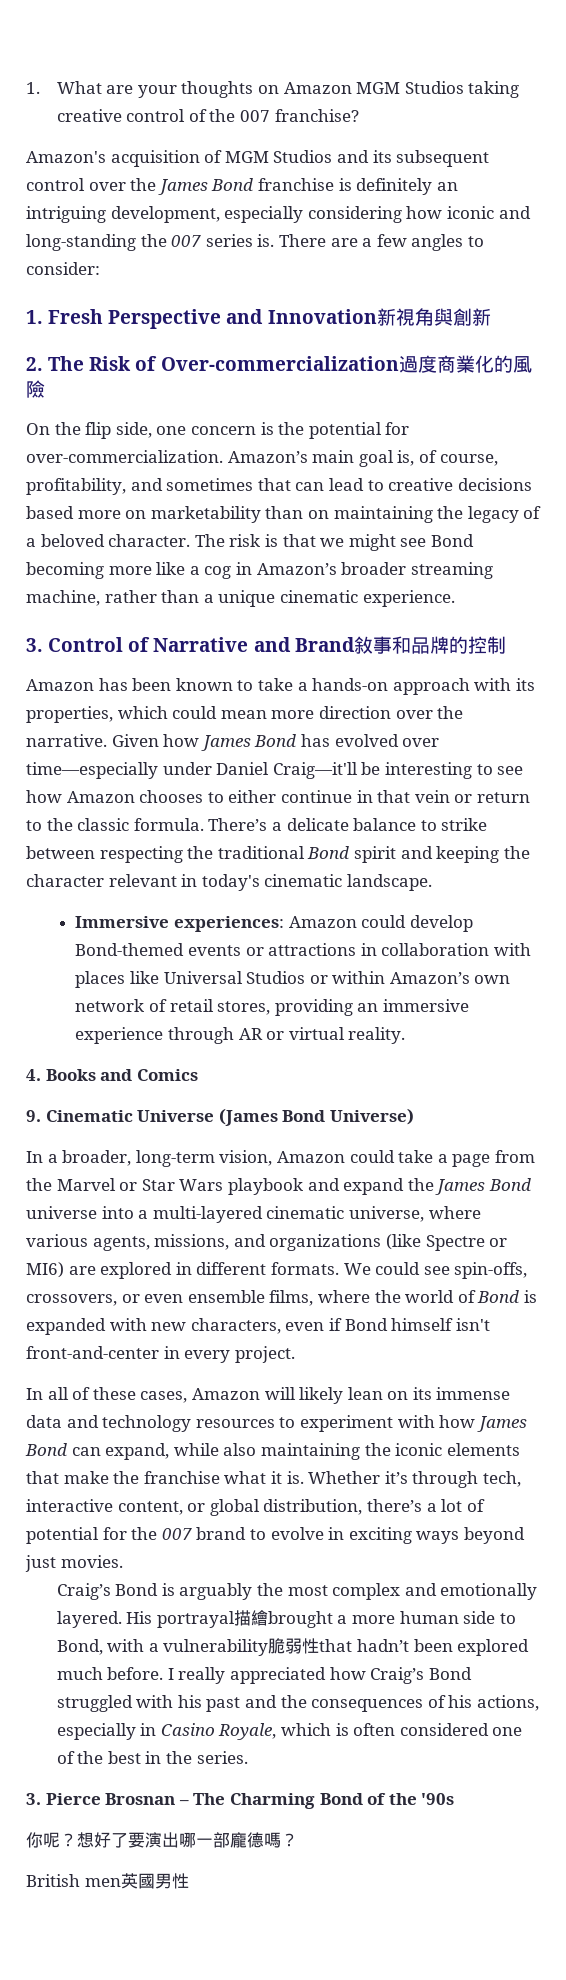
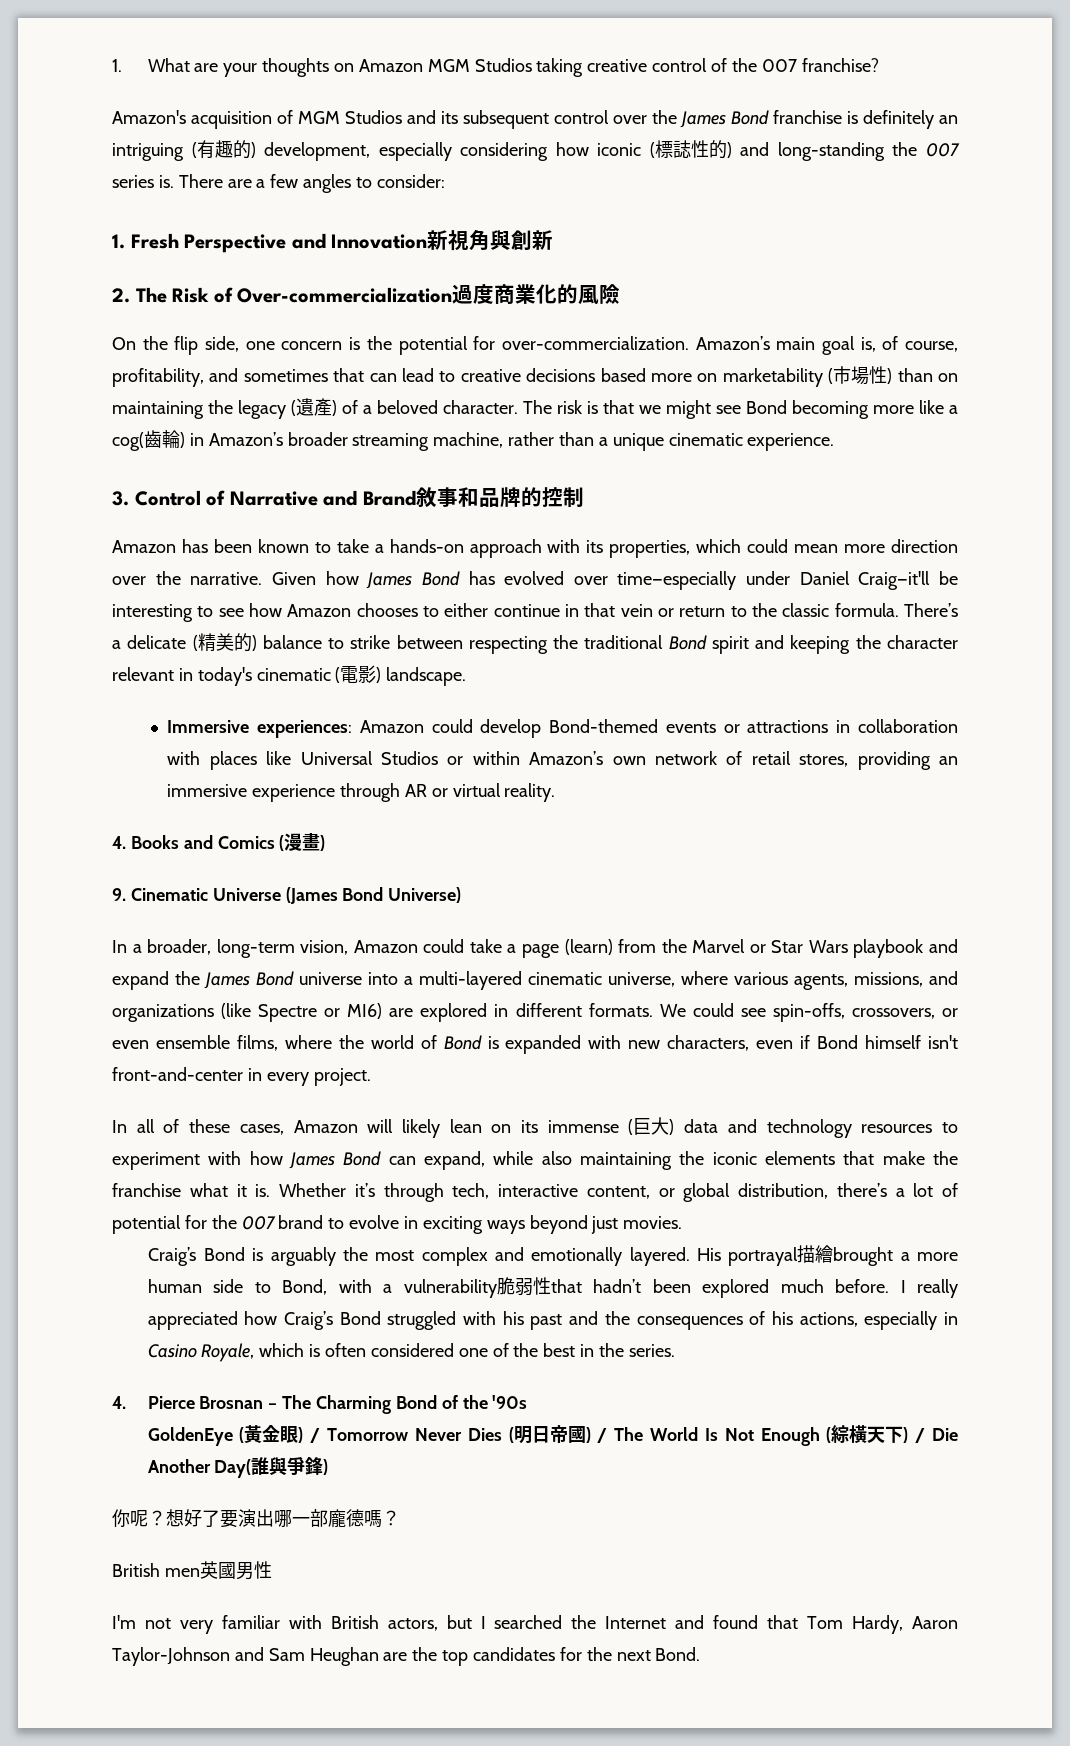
(106, 214) none -> [191,140,256,159] (有趣的)
(494, 212) none -> [649,140,732,159] (標誌性的)
(261, 514) none -> [828,366,893,385] (市場性)
(519, 514) none -> [291,398,337,416] (遺產)
[204,566,232,579] cog -> [112,430,185,451] cog(齒輪)
(349, 824) none -> [192,633,257,652] (精美的)
(343, 880) none -> [335,665,382,683] (電影)
(198, 1075) none -> [279,833,326,851] (漫畫)
(491, 1160) none -> [564,939,613,955] (learn)
(511, 1393) none -> [628,1117,675,1135] (巨大)
[26,1793,41,1805] 3. -> [112,1396,126,1409] 4.
(455, 1799) none -> [147,1425,958,1446] [147,1457,329,1478] // GoldenEye (黃金眼) / Tomorrow Never Dies (明日帝國) / The World Is Not Enough (綜橫天下) / Die Another Day(誰與爭鋒)
(189, 1881) none -> [112,1615,958,1634] [112,1647,701,1666] // I'm not very familiar with British actors, but I searched the Internet and found that Tom Hardy, Aaron Taylor-Johnson and Sam Heughan are the top candidates for the next Bond.

